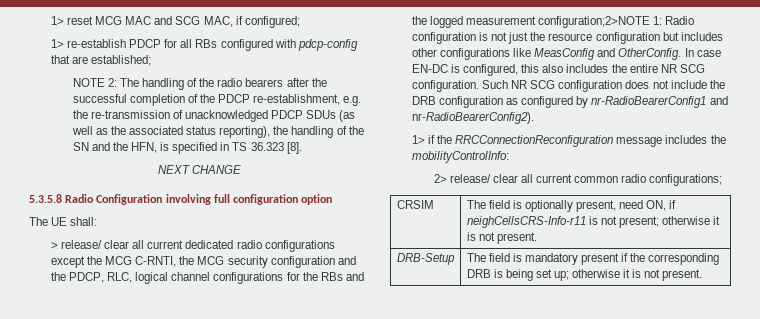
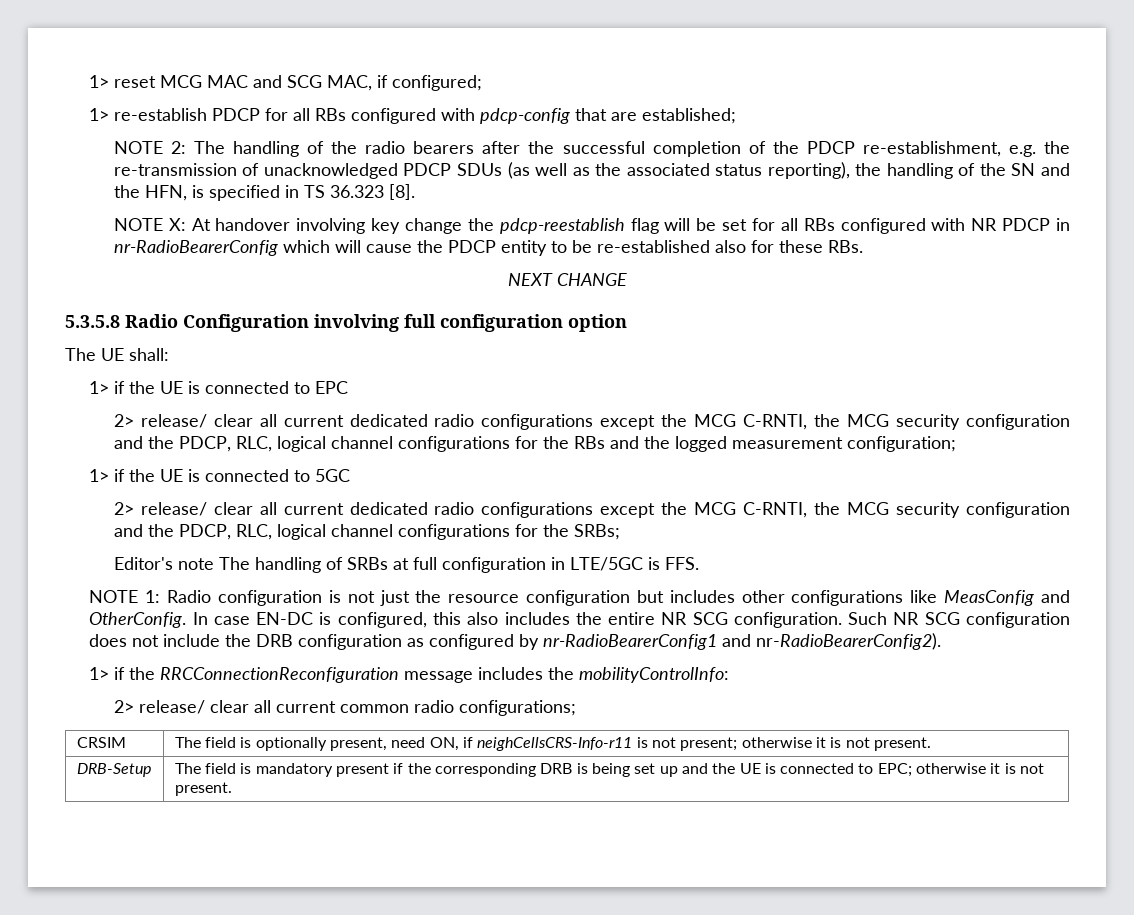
(302, 148) none -> [113,218,1070,234] [113,240,863,256] // NOTE X: At handover involving key change the pdcp-reestablish flag will be set for all RBs configured with NR PDCP in nr-RadioBearerConfig which will cause the PDCP entity to be re-established also for these RBs.
[50,242,58,249] > -> [89,381,349,394] [113,414,134,427] 1> if the UE is connected to EPC // 2>
[538,16,651,28] configuration;2>NOTE -> [846,436,956,452] [89,469,351,482] [113,502,1071,518] [113,524,620,540] [113,557,699,573] [89,590,139,603] configuration; // 1> if the UE is connected to 5GC // 2> release/ clear all current dedicated radio configurations except the MCG C-RNTI, the MCG security configuration and the PDCP, RLC, logical channel configurations for the SRBs; // Editor's note The handling of SRBs at full configuration in LTE/5GC is FFS. // NOTE
[553,271,569,281] up; -> [659,763,912,777] up and the UE is connected to EPC;

